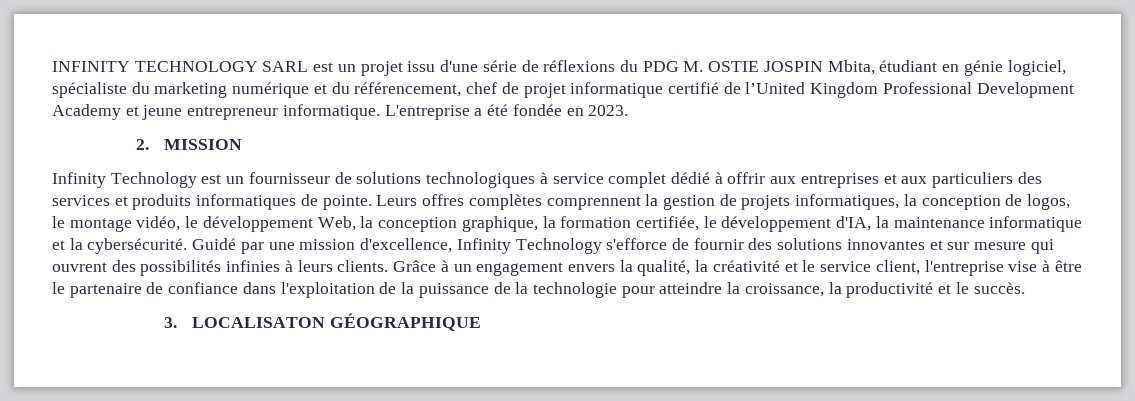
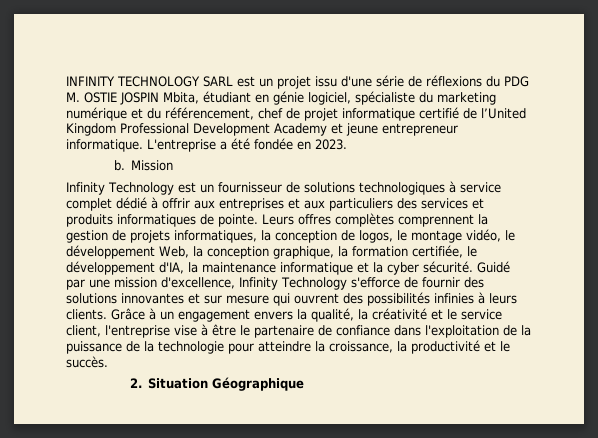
[136,139,243,150] 2. MISSION -> [113,160,173,171] b. Mission
[87,238,188,254] cybersécurité. -> [387,261,473,275] cyber sécurité.
[164,313,482,331] 3. LOCALISATON GÉOGRAPHIQUE -> [129,377,304,391] 2. Situation Géographique

